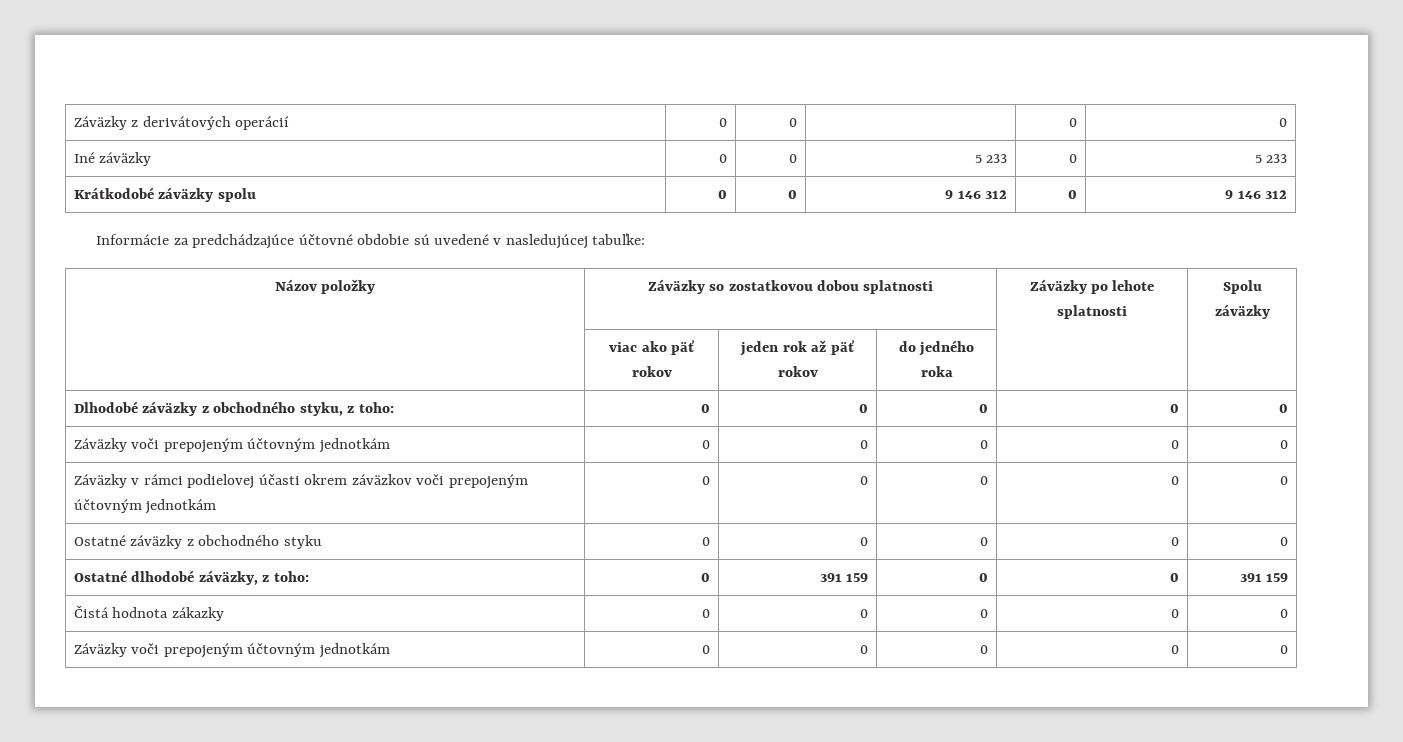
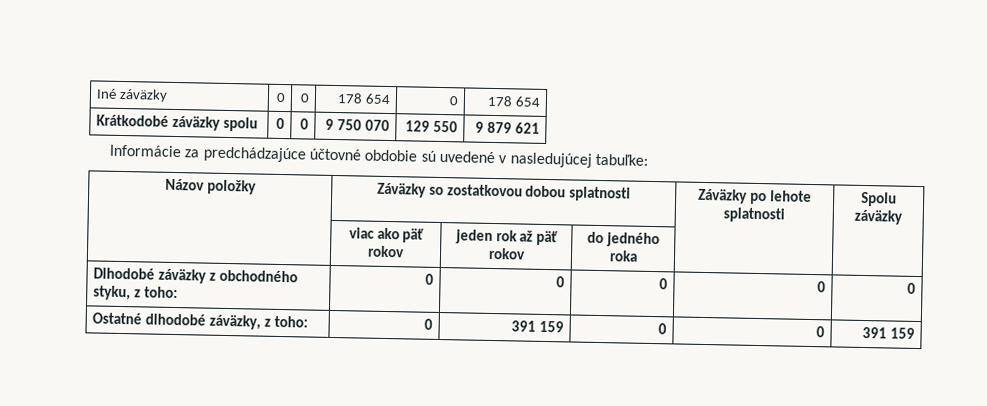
[73,116,290,130] [719,118,728,127] [789,118,798,127] [1069,118,1078,127] [1279,118,1288,127] Záväzky z derivátových operácií | 0 | 0 | | 0 | 0 // -> (96, 93) none
[974,154,1008,163] [1069,154,1078,163] [1254,154,1288,163] 5 233 | 0 | 5 233 -> [336,93,391,105] [448,96,459,106] [486,95,541,107] 178 654 | 0 | 178 654
[957,190,1008,199] [1068,190,1078,199] [1225,190,1288,199] 146 312 | 0 | 9 146 312 -> [336,119,390,132] [404,120,458,133] [475,121,540,134] 750 070 | 129 550 | 9 879 621
[73,438,390,453] [702,440,711,449] [860,440,869,449] [980,440,989,449] [1171,440,1180,449] [1280,440,1289,449] [73,474,528,489] [73,499,217,514] [702,476,711,485] [860,476,869,485] [980,476,989,485] [1171,476,1180,485] [1280,476,1289,485] [73,535,322,549] [702,537,711,546] [860,537,869,546] [980,537,989,546] [1171,537,1180,546] [1280,537,1289,546] // Záväzky voči prepojeným účtovným jednotkám | 0 | 0 | 0 | 0 | 0 // Záväzky v rámci podielovej účasti okrem záväzkov voči prepojeným účtovným jednotkám | 0 | 0 | 0 | 0 | 0 // Ostatné záväzky z obchodného styku | 0 | 0 | 0 | 0 | 0 -> (916, 288) none
[73,605,224,621] [702,609,711,618] [860,609,869,618] [980,609,989,618] [1171,609,1180,618] [1280,609,1289,618] [73,643,390,658] [702,645,711,654] [860,645,869,654] [980,645,989,654] [1171,645,1180,654] [1280,645,1289,654] // Čistá hodnota zákazky | 0 | 0 | 0 | 0 | 0 // Záväzky voči prepojeným účtovným jednotkám | 0 | 0 | 0 | 0 | 0 -> (915, 333) none

